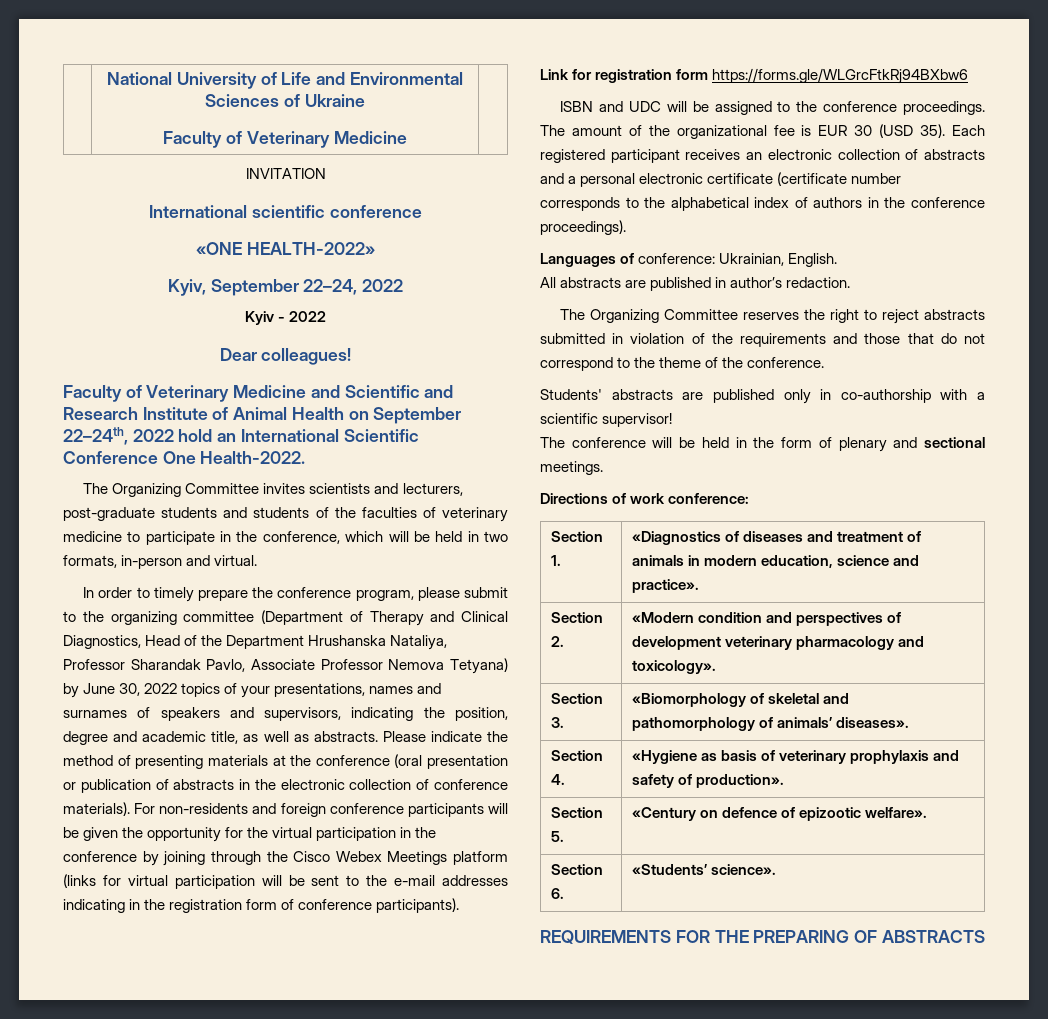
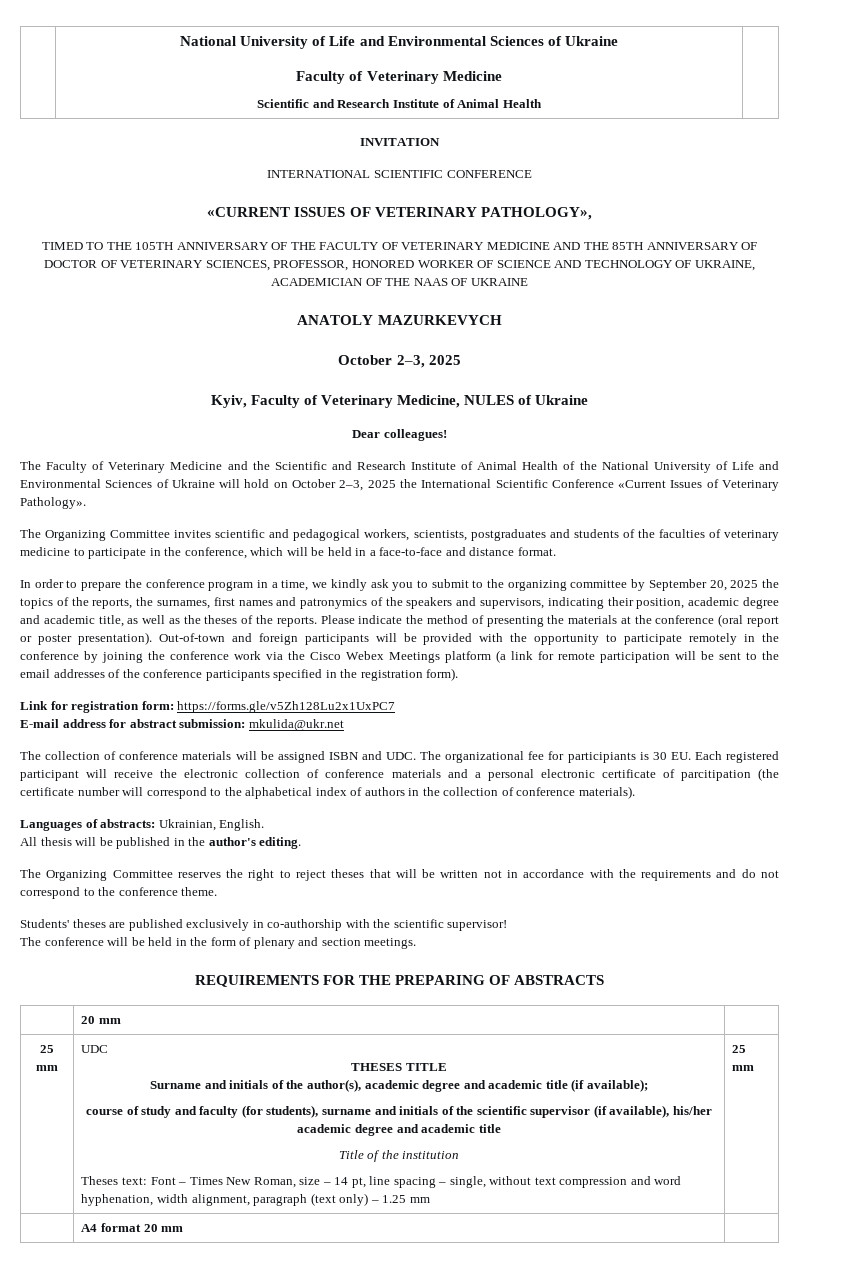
[245,168,326,179] [149,205,422,218] [196,242,375,255] [167,279,404,296] [244,311,327,325] [219,348,352,365] [63,385,454,402] [63,407,462,424] [63,427,419,445] [63,451,306,464] [83,483,463,497] [63,507,218,521] | // INVITATION // International scientific conference // «ONE HEALTH-2022» // Kyiv, September 22–24, 2022 // Kyiv - 2022 // Dear сolleagues! // Faculty of Veterinary Medicine and Scientific and Research Institute of Animal Health on September 22–24th, 2022 hold an International Scientific Conference One Health-2022. // The Organizing Committee invites scientists and lecturers, post-graduate students -> [257,99,542,108] [360,138,440,146] [267,170,532,178] [207,207,592,220] [41,242,758,250] [44,260,755,271] [271,278,528,286] [297,315,502,325] [338,355,461,368] [210,395,589,408] [352,429,447,441] [20,461,780,473] [20,479,779,491] [20,497,86,509] [20,529,546,541] // Scientific and Research Institute of Animal Health | // INVITATION // INTERNATIONAL SCIENTIFIC CONFERENCE // «CURRENT ISSUES OF VETERINARY PATHOLOGY», // TIMED TO THE 105TH ANNIVERSARY OF THE FACULTY OF VETERINARY MEDICINE AND THE 85TH ANNIVERSARY OF DOCTOR OF VETERINARY SCIENCES, PROFESSOR, HONORED WORKER OF SCIENCE AND TECHNOLOGY OF UKRAINE, ACADEMICIAN OF THE NAAS OF UKRAINE // ANATOLY MAZURKEVYCH // October 2–3, 2025 // Kyiv, Faculty of Veterinary Medicine, NULES of Ukraine // Dear сolleagues! // The Faculty of Veterinary Medicine and the Scientific and Research Institute of Animal Health of the National University of Life and Environmental Sciences of Ukraine will hold on October 2–3, 2025 the International Scientific Conference «Current Issues of Veterinary Pathology». // The Organizing Committee invites scientific and pedagogical workers, scientists, postgraduates
[484,531,509,542] [63,555,258,569] two formats, in-person and virtual. -> [369,547,556,556] a face-to-face and distance format.
[153,587,194,602] timely -> (78, 584) none
[355,587,460,601] program, please -> [208,579,428,591] program in a time, we kindly ask you to
[261,610,508,626] [63,635,448,650] [63,658,509,674] [63,683,442,698] [63,707,151,718] (Department of Therapy and Clinical Diagnostics, Head of the Department Hrushanska Nataliya, Professor Sharandak Pavlo, Associate Professor Nemova Tetyana) by June 30, 2022 topics of your presentations, names and surnames of -> [631,579,779,591] [20,597,403,609] by September 20, 2025 the topics of the reports, the surnames, first names and patronymics of the
[423,707,508,721] the position, -> [607,597,740,609] their position, academic
[313,731,378,742] abstracts. -> [183,615,317,627] the theses of the reports.
(204, 762) none -> [547,615,565,624] the
[427,755,508,769] [63,779,508,793] [63,802,249,816] presentation or publication of abstracts in the electronic collection of conference materials). For non-residents -> [746,616,779,627] [20,632,225,645] report or poster presentation). Out-of-town
[329,803,404,814] conference -> (298, 639) none
[83,827,397,842] given the opportunity for the virtual participation -> [423,633,738,645] provided with the opportunity to participate remotely
[210,851,261,865] through -> [148,651,283,660] the conference work via
[63,874,168,888] (links for virtual -> [496,650,595,663] (a link for remote
[394,875,508,886] [63,898,460,913] [540,68,969,84] [560,101,985,115] [540,124,986,139] [540,149,985,163] e-mail addresses indicating in the registration form of conference participants). // Link for registration form https://forms.gle/WLGrcFtkRj94BXbw6 // ISBN and UDC will be assigned to the conference proceedings. The amount of the organizational fee is EUR 30 (USD 35). Each registered participant receives an electronic collection of abstracts -> [20,668,459,681] [20,701,396,713] [20,719,344,731] [20,751,780,763] [20,769,441,781] email addresses of the conference participants specified in the registration form). // Link for registration form: https://forms.gle/v5Zh128Lu2x1UxPC7 // E-mail address for abstract submission: mkulida@ukr.net // The collection of conference materials will be assigned ISBN and UDC. The organizational fee for participiants is 30 EU. Each registered participant will receive the electronic collection of conference materials
[777,172,902,186] [540,197,620,211] (certificate number corresponds -> [662,768,779,781] [20,787,207,799] of parcitipation (the certificate number will correspond
[911,197,985,208] [540,220,626,235] conference proceedings). -> [443,786,635,799] collection of conference materials).
[638,253,716,264] conference: -> [100,819,156,828] abstracts:
[560,277,851,291] abstracts are published in author’s redaction. -> [40,837,302,849] thesis will be published in the author's editing.
[924,309,985,320] [540,333,705,344] abstracts submitted in violation of -> [331,869,614,878] theses that will be written not in accordance with
[864,333,934,344] those that -> (737, 873) none
[659,357,825,368] theme of the conference. -> [118,887,218,896] conference theme.
[611,389,811,404] abstracts are published only -> [72,919,250,931] theses are published exclusively
[977,392,985,400] a -> [373,919,391,928] the
[924,437,985,448] sectional -> [321,938,361,946] section
[540,493,750,504] [550,531,603,542] [550,555,561,566] [631,531,921,545] [631,555,919,568] [631,579,699,593] [550,612,603,623] [550,636,564,647] [631,612,901,626] [631,636,924,650] [631,660,716,674] [550,693,603,704] [550,717,564,728] [631,693,849,707] [631,717,909,731] [550,750,603,761] [550,774,565,785] [631,750,959,764] [631,774,784,788] [550,807,603,818] [550,831,564,842] [631,807,927,821] [550,864,603,875] [550,888,564,899] [631,864,776,875] // Directions of work conference: // Section 1. | «Diagnostics of diseases and treatment of animals in modern education, science and practice». // Section 2. | «Modern condition and perspectives of development veterinary pharmacology and toxicology». // Section 3. | «Biomorphology of skeletal and pathomorphology of animals’ diseases». // Section 4. | «Hygiene as basis of veterinary prophylaxis and safety of production». // Section 5. | «Сentury on defence of epizootic welfare». // Section 6. | «Students’ science». -> (417, 943) none
(985, 936) none -> [81,1016,121,1024] [40,1045,54,1053] [36,1065,58,1071] [81,1045,109,1053] [351,1063,447,1071] [150,1079,648,1092] [86,1105,712,1118] [297,1124,501,1136] [338,1150,460,1162] [81,1176,682,1188] [81,1193,430,1206] [732,1045,747,1053] [732,1065,755,1071] [81,1223,184,1232] // | 20 mm | // 25 mm | UDC // THESES TITLE // Surname and initials of the author(s), academic degree and academic title (if available); // course of study and faculty (for students), surname and initials of the scientific supervisor (if available), his/her academic degree and academic title // Title of the institution // Theses text: Font – Times New Roman, size – 14 pt, line spacing – single, without text compression and word hyphenation, width alignment, paragraph (text only) – 1.25 mm | 25 mm // | A4 format 20 mm |

